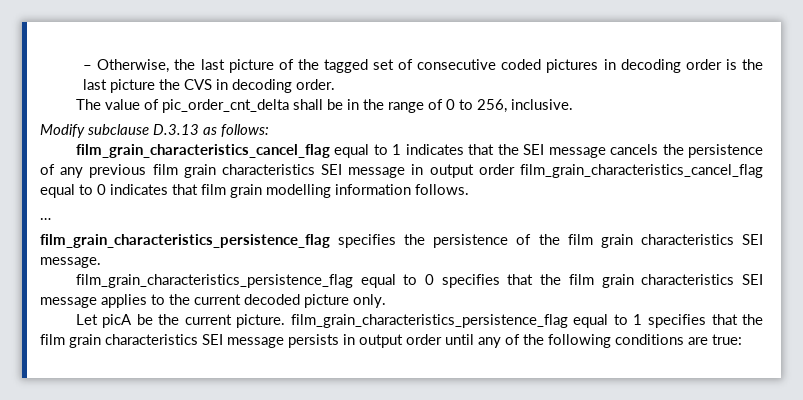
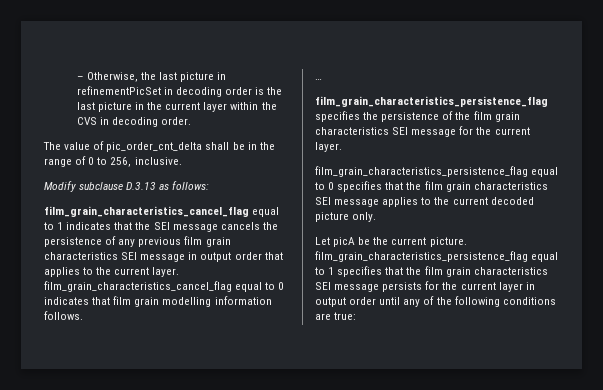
[278,59,599,73] of the tagged set of consecutive coded pictures -> [217,72,227,80] [76,86,161,95] in refinementPicSet
(156, 86) none -> [135,102,259,112] in the current layer within
(515, 169) none -> [264,252,283,260] [44,267,180,277] that applies to the current layer.
[40,257,101,268] message. -> [411,126,530,137] [315,142,342,152] message for the current layer.
(339, 341) none -> [425,281,523,292] for the current layer

